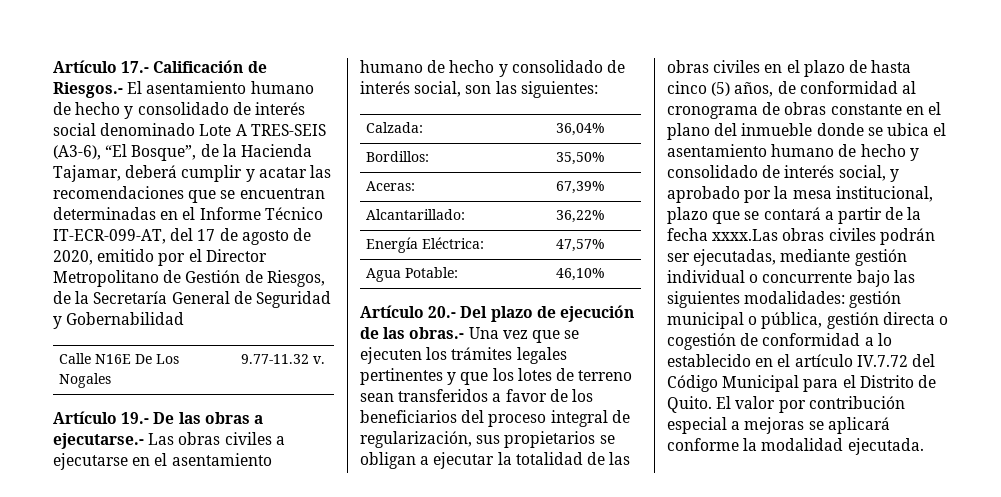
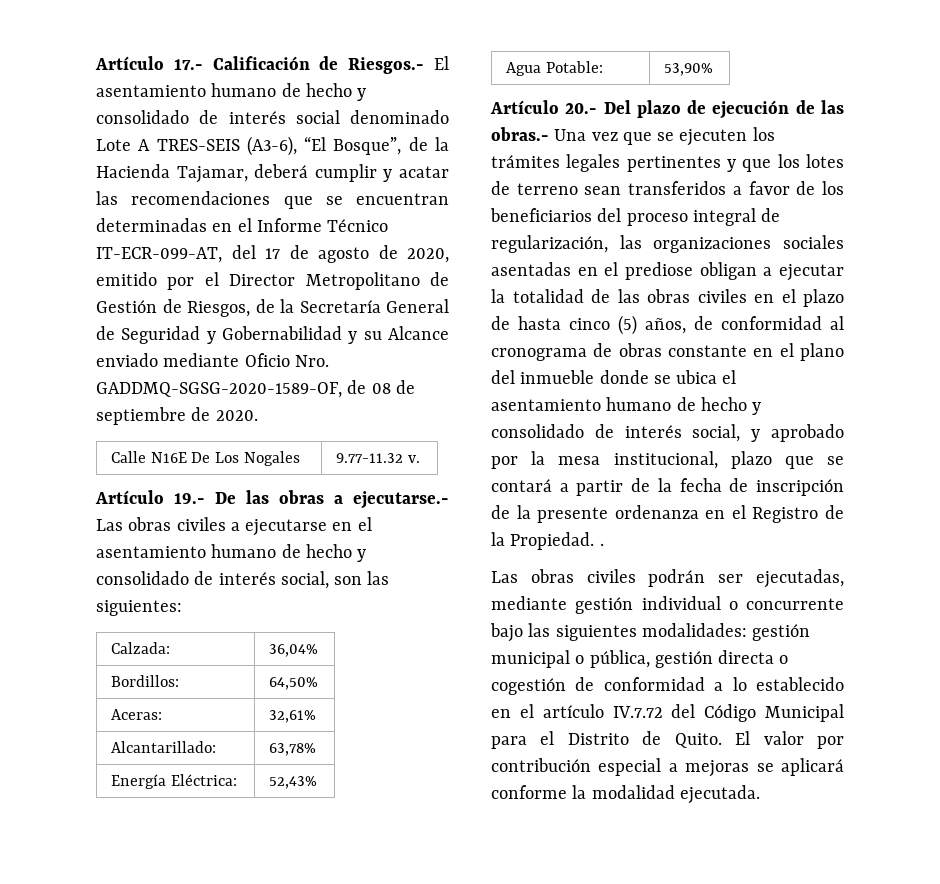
(185, 318) none -> [348,326,449,344] [96,353,329,367] [96,380,415,398] [96,407,258,425] y su Alcance enviado mediante Oficio Nro. GADDMQ-SGSG-2020-1589-OF, de 08 de septiembre de 2020.
[556,152,606,165] 35,50% -> [268,677,318,690] 64,50%
[556,181,606,194] 67,39% -> [268,710,316,723] 32,61%
[556,210,606,223] 36,22% -> [268,743,316,756] 63,78%
[556,239,606,252] 47,57% -> [268,776,317,789] 52,43%
[556,268,606,281] 46,10% -> [663,63,713,76] 53,90%
[476,431,615,448] sus propietarios se -> [619,235,844,253] [491,262,693,280] las organizaciones sociales asentadas en el prediose
[712,229,779,241] xxxx.Las -> [729,478,844,496] [491,505,844,523] [491,532,604,550] [491,571,518,583] de inscripción de la presente ordenanza en el Registro de la Propiedad. . // Las

